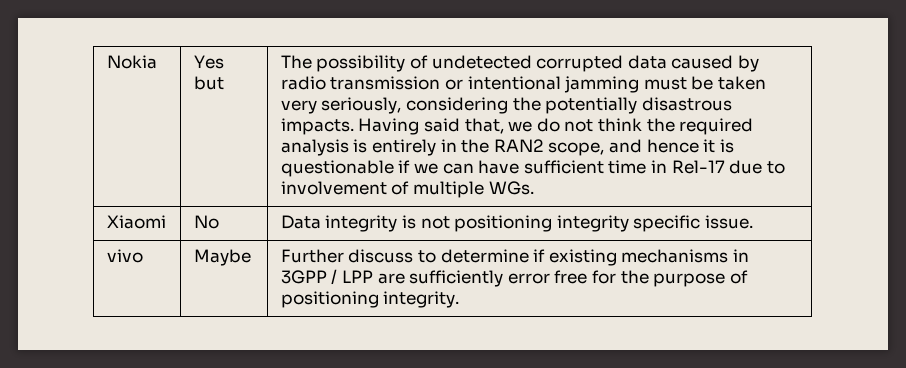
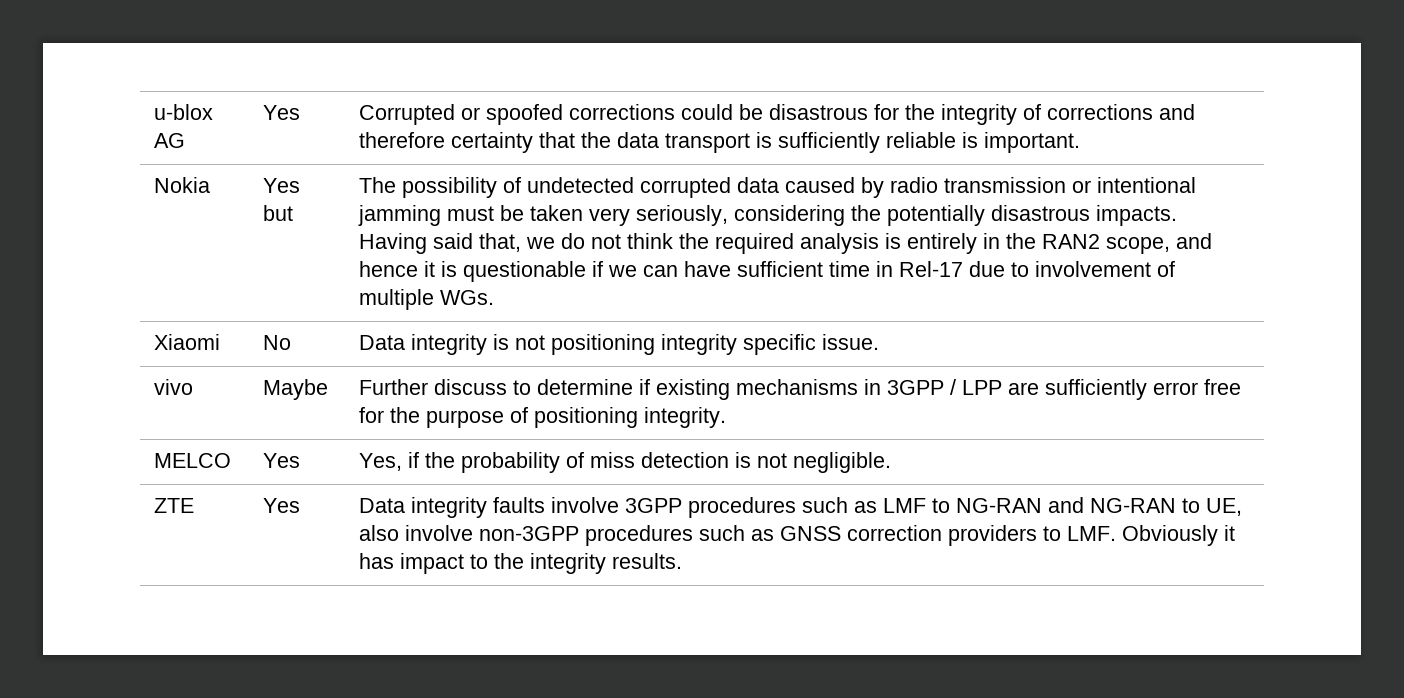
(106, 62) none -> [154,104,214,120] [154,133,186,148] [263,105,301,120] [359,104,1196,125] [359,132,1081,153] u-blox AG | Yes | Corrupted or spoofed corrections could be disastrous for the integrity of corrections and therefore certainty that the data transport is sufficiently reliable is important. //
(460, 299) none -> [154,453,232,468] [263,453,301,468] [359,452,892,473] [154,498,195,513] [263,498,301,513] [359,497,1243,518] [359,525,1236,546] [359,553,683,574] // MELCO | Yes | Yes, if the probability of miss detection is not negligible. // ZTE | Yes | Data integrity faults involve 3GPP procedures such as LMF to NG-RAN and NG-RAN to UE, also involve non-3GPP procedures such as GNSS correction providers to LMF. Obviously it has impact to the integrity results.

